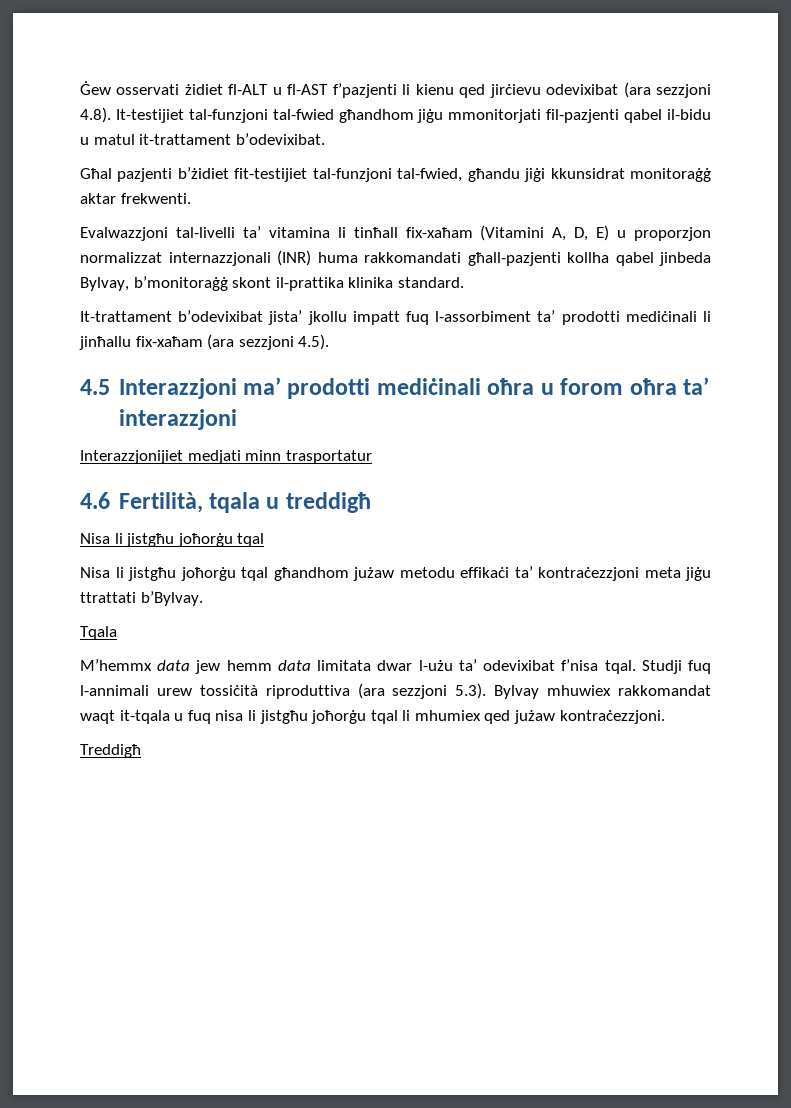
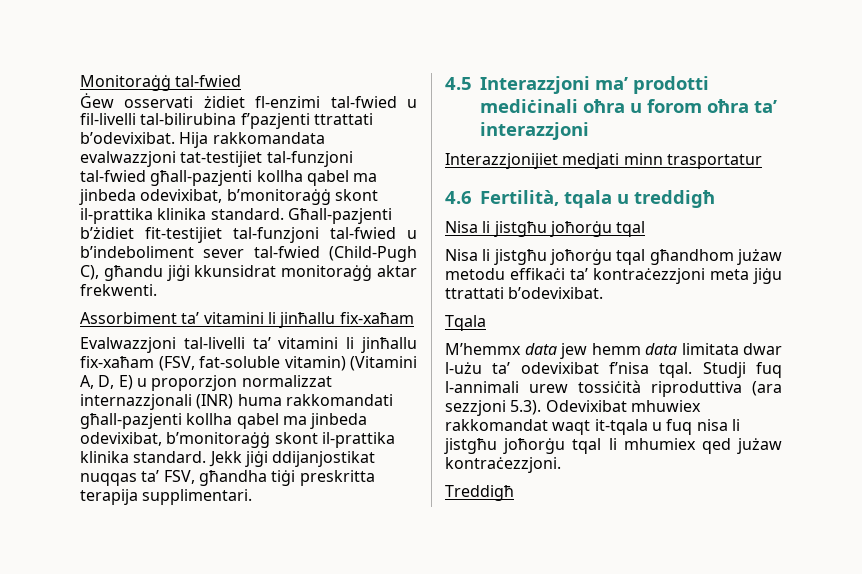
(80, 88) none -> [80,75,242,91] Monitoraġġ tal-fwied //
[228,82,711,98] [80,107,711,123] [80,133,325,145] [80,167,463,182] fl-ALT u fl-AST f’pazjenti li kienu qed jirċievu odevixibat (ara sezzjoni 4.8). It-testijiet tal-funzjoni tal-fwied għandhom jiġu mmonitorjati fil-pazjenti qabel il-bidu u matul it-trattament b’odevixibat. // Għal pazjenti b’żidiet fit-testijiet tal-funzjoni tal-fwied, -> [255,96,418,108] [80,113,373,129] [80,132,325,148] [80,151,353,167] [80,170,378,186] [79,189,378,205] [80,208,392,224] [80,227,417,243] [80,246,417,262] [80,265,99,280] fl-enzimi tal-fwied u fil-livelli tal-bilirubina f’pazjenti ttrattati b’odevixibat. Hija rakkomandata evalwazzjoni tat-testijiet tal-funzjoni tal-fwied għall-pazjenti kollha qabel ma jinbeda odevixibat, b’monitoraġġ skont il-prattika klinika standard. Għall-pazjenti b’żidiet fit-testijiet tal-funzjoni tal-fwied u b’indeboliment sever tal-fwied (Child-Pugh C),
[80,226,473,241] Evalwazzjoni tal-livelli ta’ vitamina li tinħall fix-xaħam -> [80,312,414,328] [80,337,418,353] [80,356,346,371] Assorbiment ta’ vitamini li jinħallu fix-xaħam // Evalwazzjoni tal-livelli ta’ vitamini li jinħallu fix-xaħam (FSV, fat-soluble vitamin)
[659,252,711,266] [80,276,464,291] [80,310,711,325] [79,334,330,350] jinbeda Bylvay, b’monitoraġġ skont il-prattika klinika standard. // It-trattament b’odevixibat jista’ jkollu impatt fuq l-assorbiment ta’ prodotti mediċinali li jinħallu fix-xaħam (ara sezzjoni 4.5). -> [282,413,368,429] [80,432,395,448] [80,451,376,467] [80,470,375,486] [80,489,253,505] ma jinbeda odevixibat, b’monitoraġġ skont il-prattika klinika standard. Jekk jiġi ddijanjostikat nuqqas ta’ FSV, għandha tiġi preskritta terapija supplimentari.
[140,591,203,606] b’Bylvay. -> [508,287,604,299] b’odevixibat.
[494,685,540,699] Bylvay -> [545,400,627,412] Odevixibat

